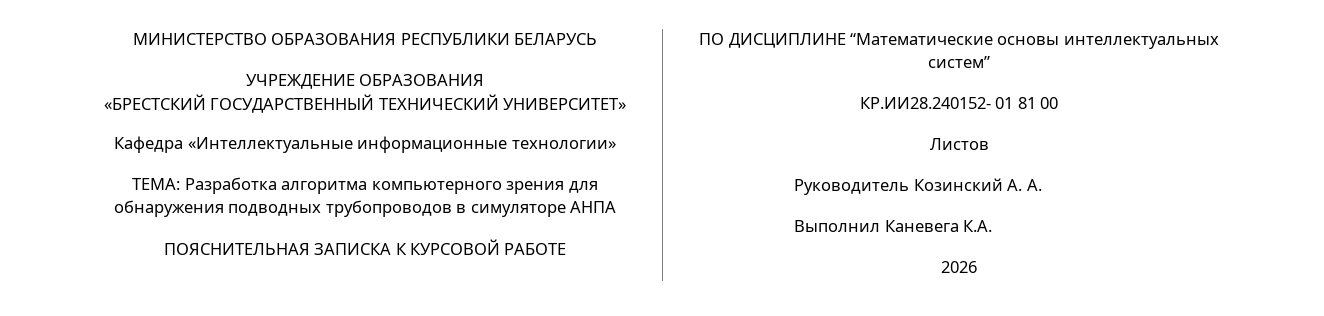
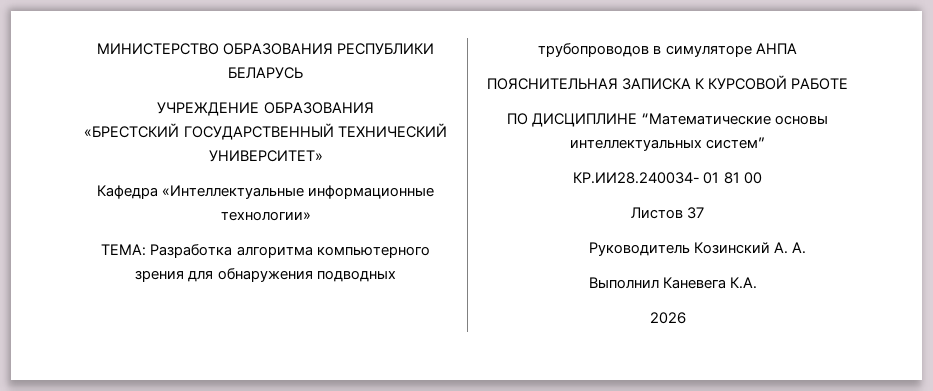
[859,97,991,109] КР.ИИ28.240152- -> [573,172,700,184] КР.ИИ28.240034-
(989, 144) none -> [687,207,705,219] 37

